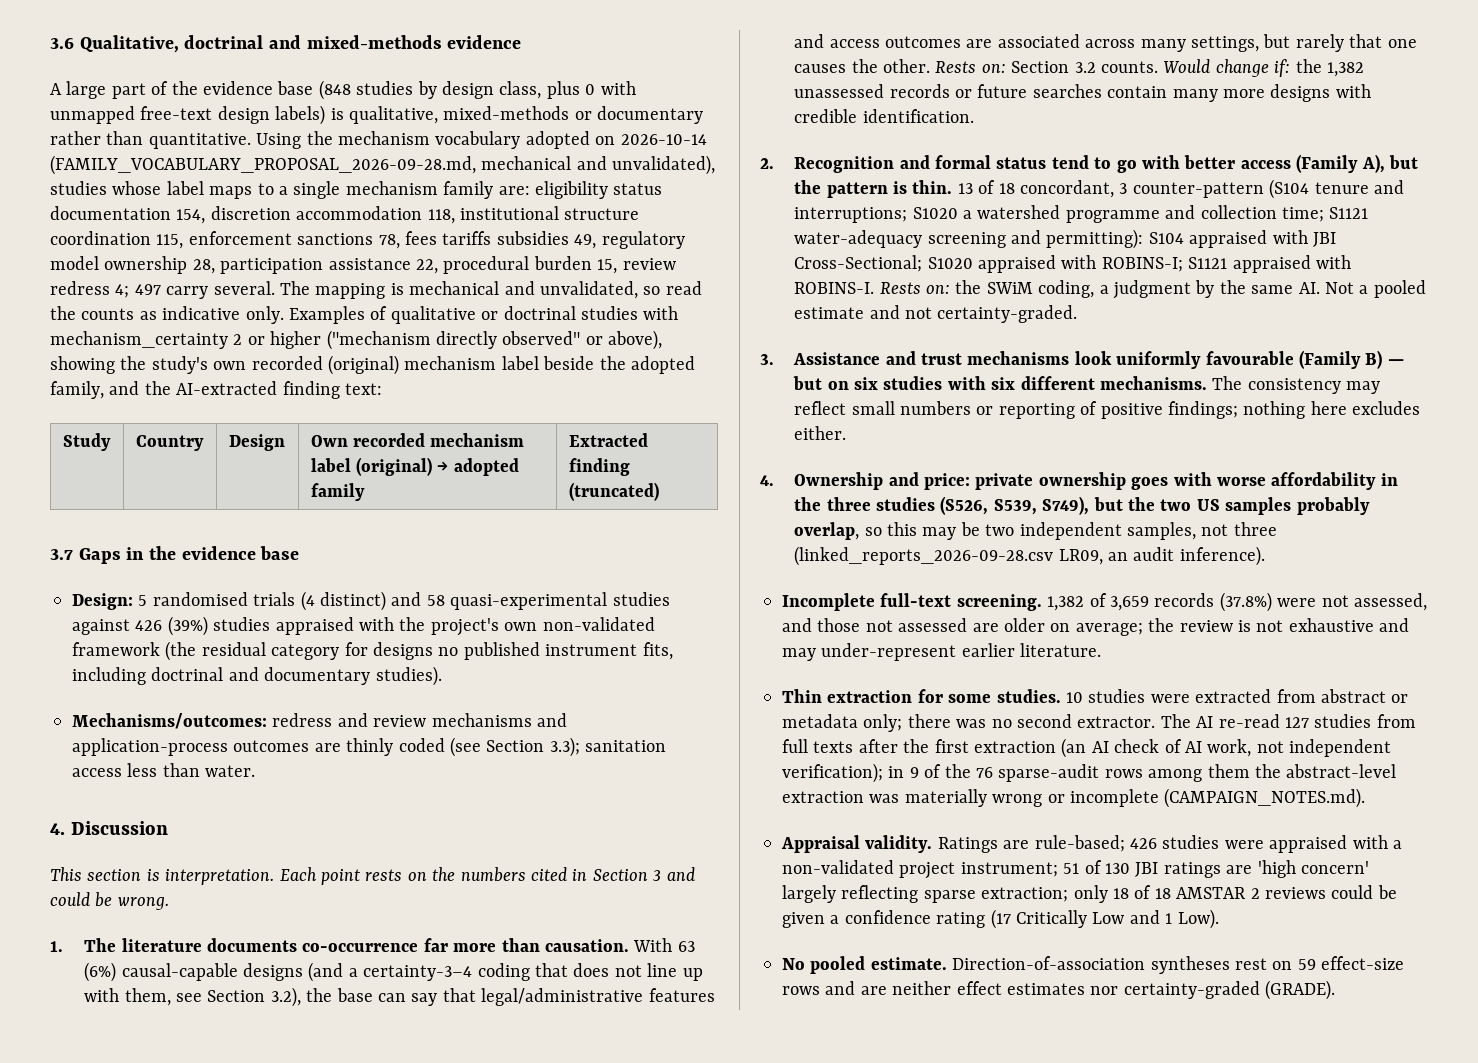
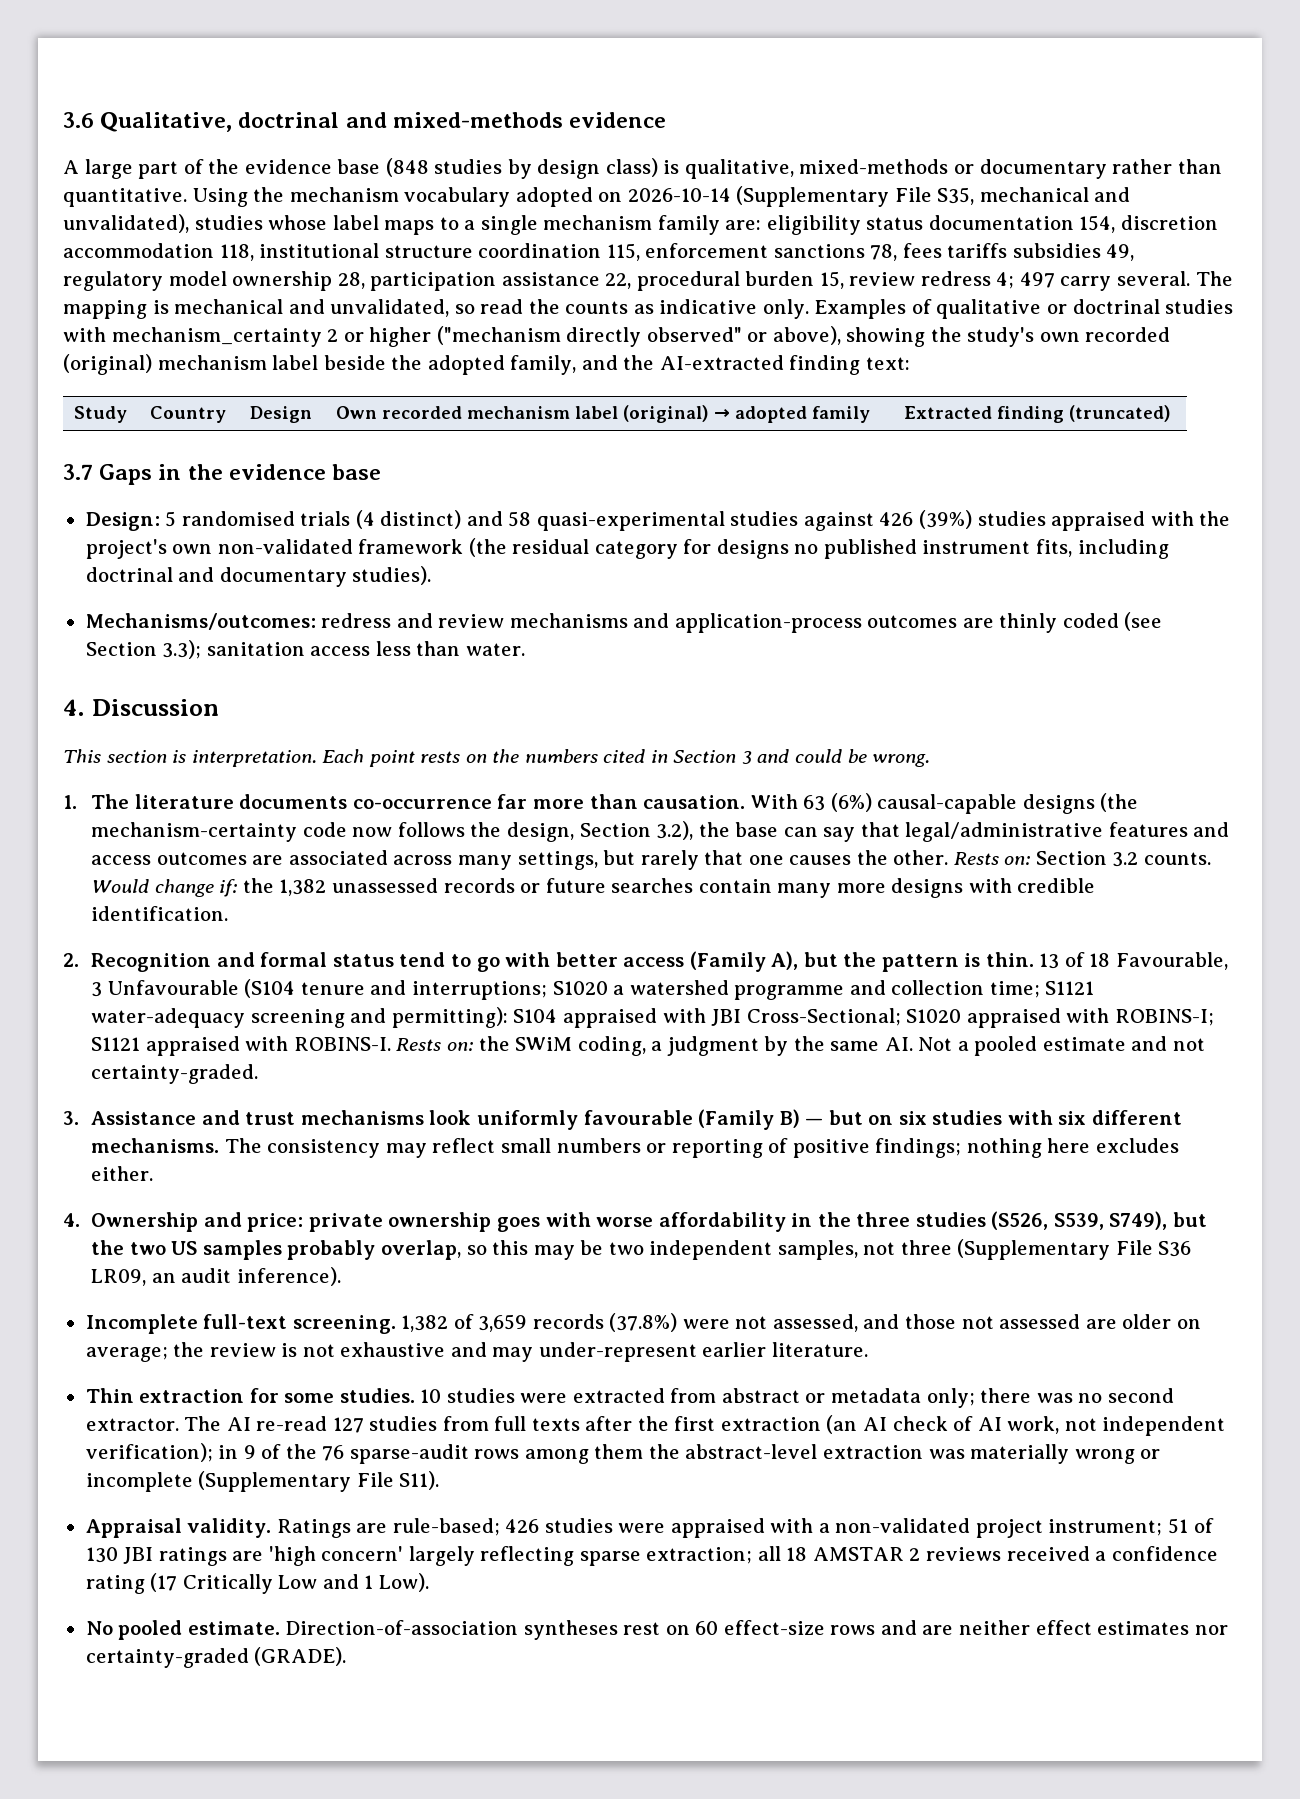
[499,81,636,99] [50,105,326,125] class, plus 0 with unmapped free-text design labels) -> [605,158,658,177] class)
[50,155,476,175] (FAMILY_VOCABULARY_PROPOSAL_2026-09-28.md, -> [736,186,975,207] (Supplementary File S35,
[308,962,703,982] [84,988,202,1006] (and a certainty-3–4 coding that does not line up with them, see -> [1100,793,1139,812] [91,822,574,842] (the mechanism-certainty code now follows the design,
[1019,180,1264,198] concordant, 3 counter-pattern -> [1115,952,1228,970] [91,980,239,997] Favourable, 3 Unfavourable
[794,546,1054,566] (linked_reports_2026-09-28.csv -> [957,1239,1192,1260] (Supplementary File S36
[1164,788,1366,808] (CAMPAIGN_NOTES.md). -> [198,1471,440,1492] (Supplementary File S11).
[1073,885,1152,903] only 18 of -> [757,1546,781,1561] all
[1331,885,1397,899] [782,912,825,928] could be given -> [1006,1546,1090,1561] received
[1297,959,1316,970] 59 -> [695,1621,719,1635] 60

